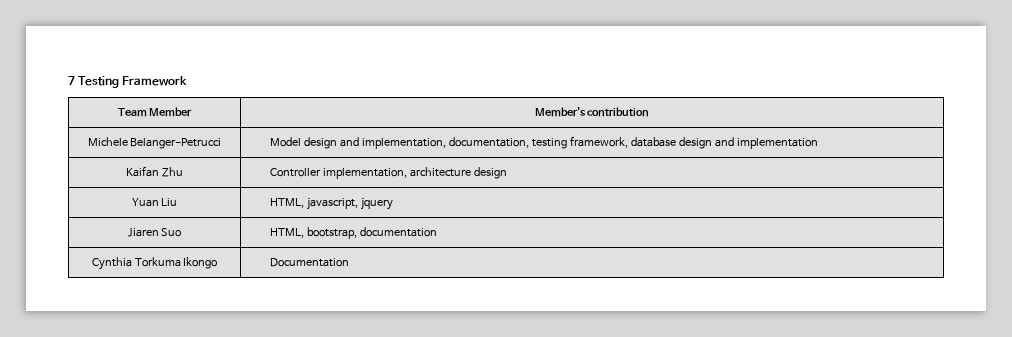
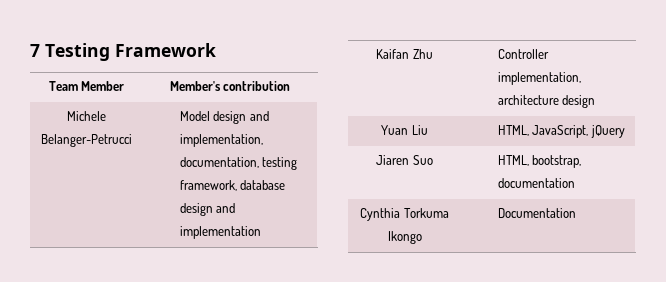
[306,197,393,210] javascript, jquery -> [532,125,625,138] JavaScript, jQuery

